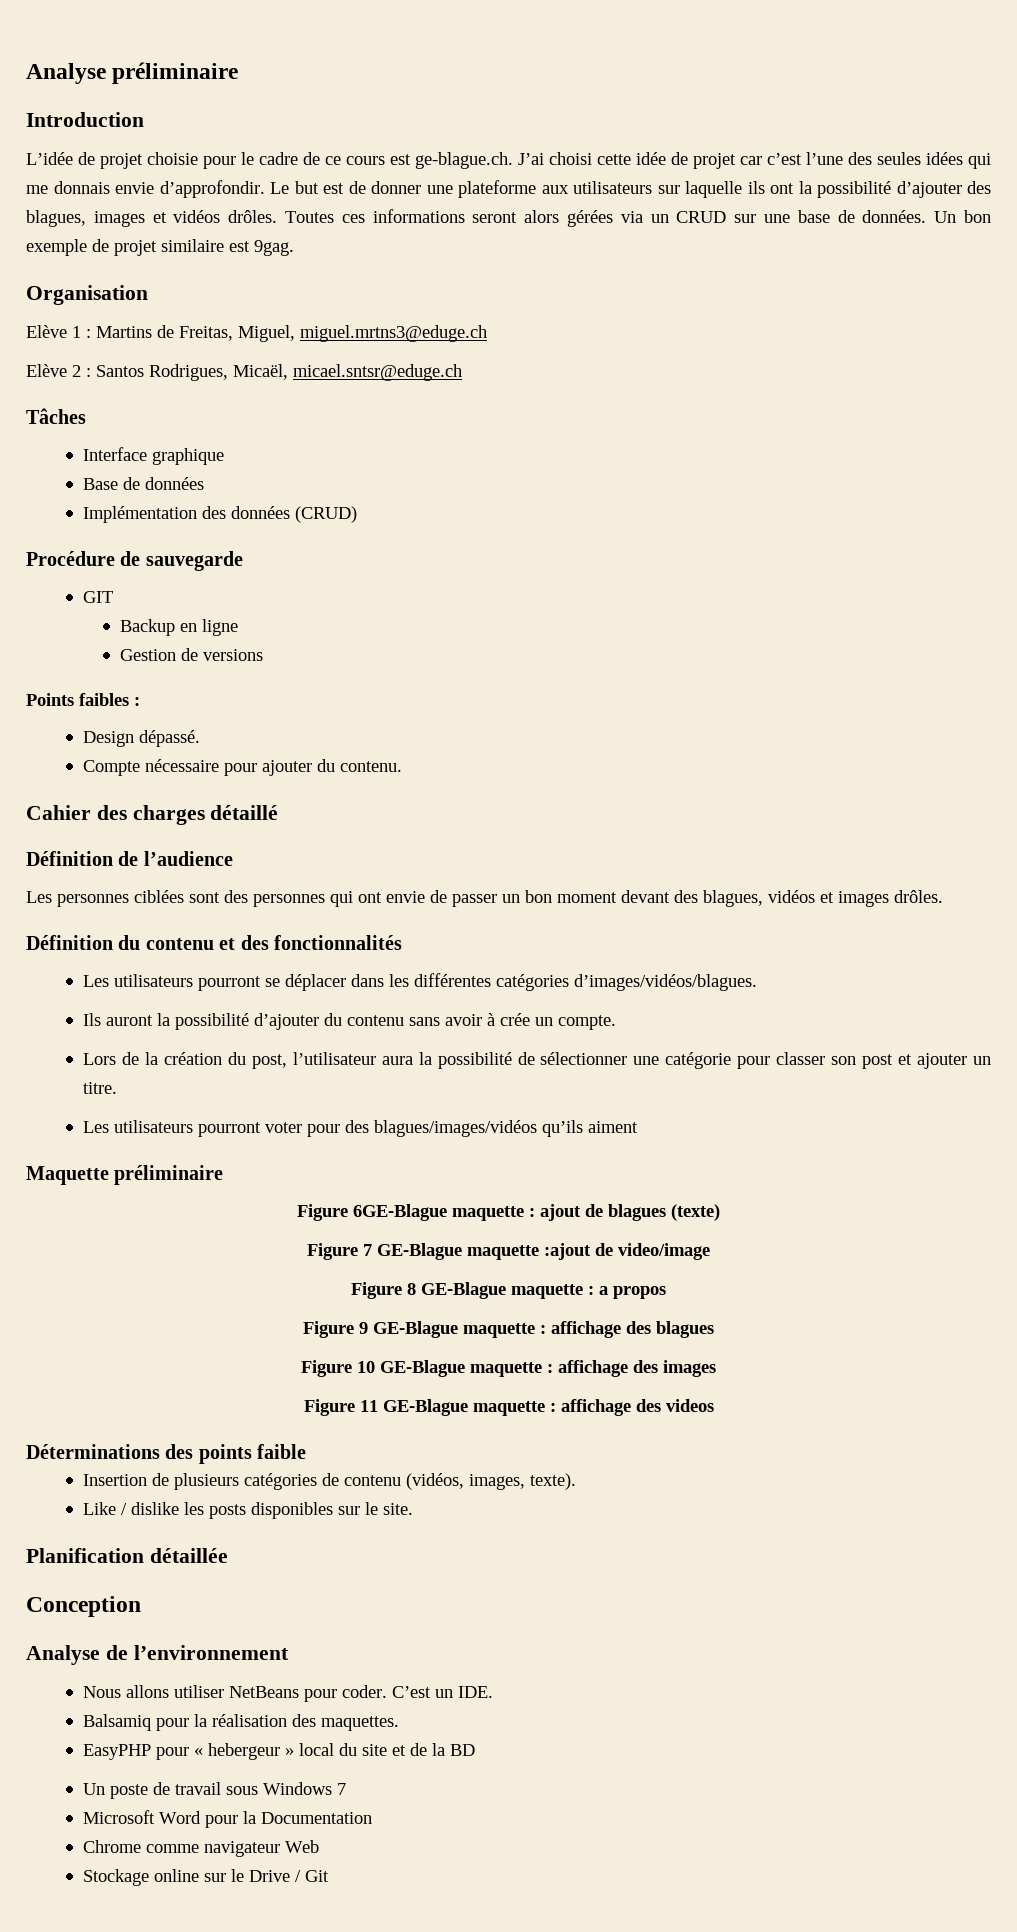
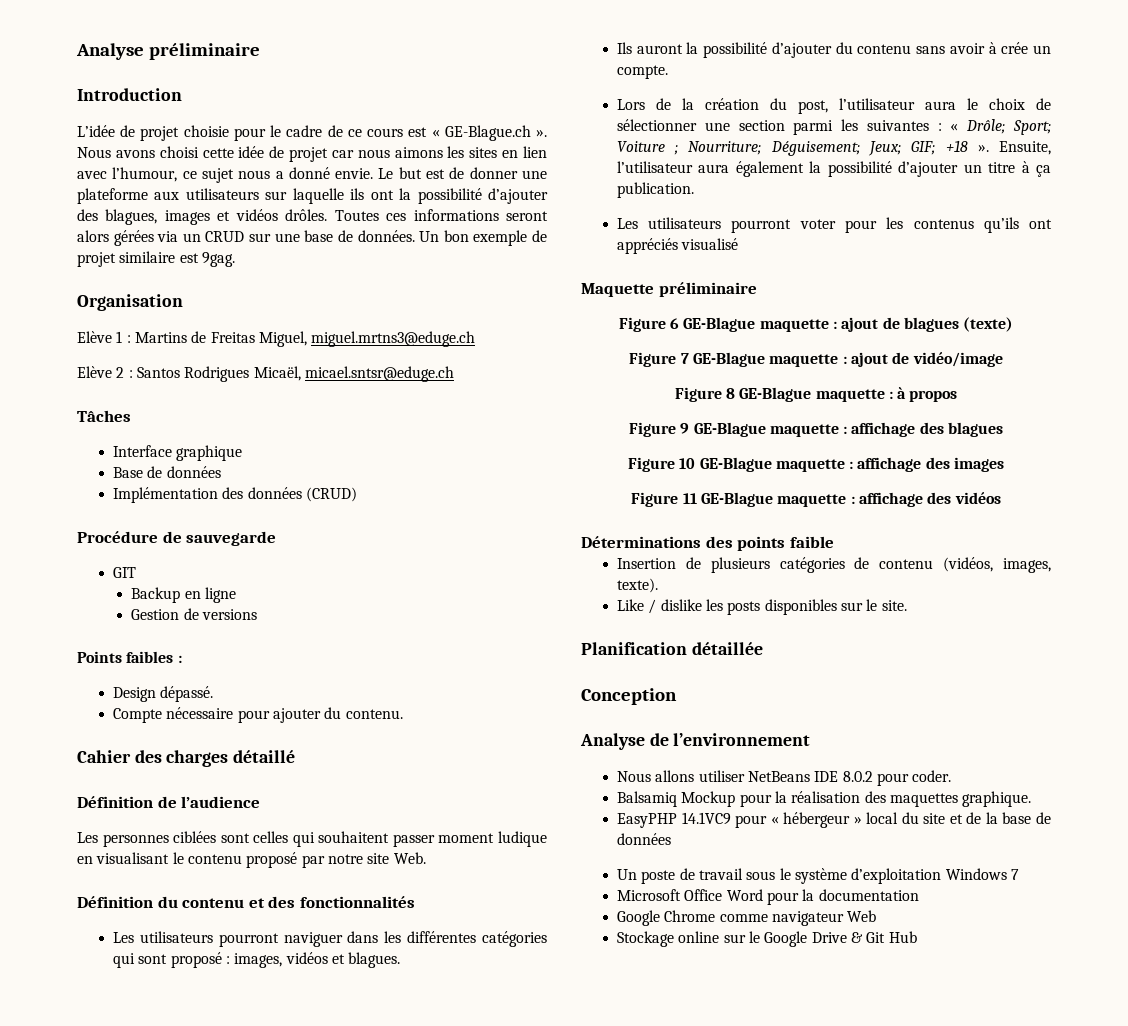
[415,152,544,169] ge-blague.ch. J’ai -> [431,125,547,141] [77,147,155,158] « GE-Blague.ch ». Nous avons
[767,152,991,169] [26,180,265,198] c’est l’une des seules idées qui me donnais envie d’approfondir. -> [357,146,548,158] [77,167,374,183] nous aimons les sites en lien avec l’humour, ce sujet nous a donné envie.
[179,326,233,341] Freitas, -> [210,332,255,343] Freitas
[149,364,228,381] Rodrigues, -> [184,366,250,382] Rodrigues
[224,890,943,907] des personnes qui ont envie de passer un bon moment devant des blagues, vidéos et images drôles. -> [253,831,547,847] [77,852,426,868] celles qui souhaitent passer moment ludique en visualisant le contenu proposé par notre site Web.
[265,974,347,991] se déplacer -> [283,932,343,947] naviguer
[574,974,758,991] d’images/vidéos/blagues. -> [112,952,401,968] qui sont proposé : images, vidéos et blagues.
[418,1052,512,1069] la possibilité -> [966,98,1025,110] le choix
[665,1052,991,1069] [83,1082,118,1094] catégorie pour classer son post et ajouter un titre. -> [738,119,1051,135] [616,140,1051,156] [616,161,1051,177] [616,182,694,198] section parmi les suivantes : « Drôle; Sport; Voiture ; Nourriture; Déguisement; Jeux; GIF; +18 ». Ensuite, l’utilisateur aura également la possibilité d’ajouter un titre à ça publication.
[345,1120,639,1137] des blagues/images/vidéos qu’ils aiment -> [886,217,1052,233] [616,238,739,254] les contenus qu’ils ont appréciés visualisé
[353,1204,447,1221] 6GE-Blague -> [670,317,756,332] 6 GE-Blague
[544,1243,710,1260] :ajout de video/image -> [842,352,1003,367] : ajout de vidéo/image
[599,1286,608,1295] a -> [897,387,907,399] à
[665,1399,714,1412] videos -> [954,492,1001,504] vidéos
(300, 1692) none -> [814,771,873,782] IDE 8.0.2
[392,1686,494,1698] C’est un IDE. -> (952, 776) none
(152, 1722) none -> [681,791,736,807] Mockup
[321,1716,400,1731] maquettes. -> [889,791,1032,807] maquettes graphique.
(152, 1752) none -> [681,812,731,825] 14.1VC9
[208,1743,281,1760] hebergeur -> [783,812,851,828] hébergeur
[450,1744,476,1756] BD -> [1002,812,1052,824] [616,833,671,845] base de données
(259, 1790) none -> [779,868,942,884] le système d’exploitation
(156, 1817) none -> [684,889,723,901] Office
[261,1812,373,1824] Documentation // -> [818,889,919,901] [616,910,660,926] documentation // Google
[249,1870,330,1882] Drive / Git -> [764,931,917,947] Google Drive & Git Hub

